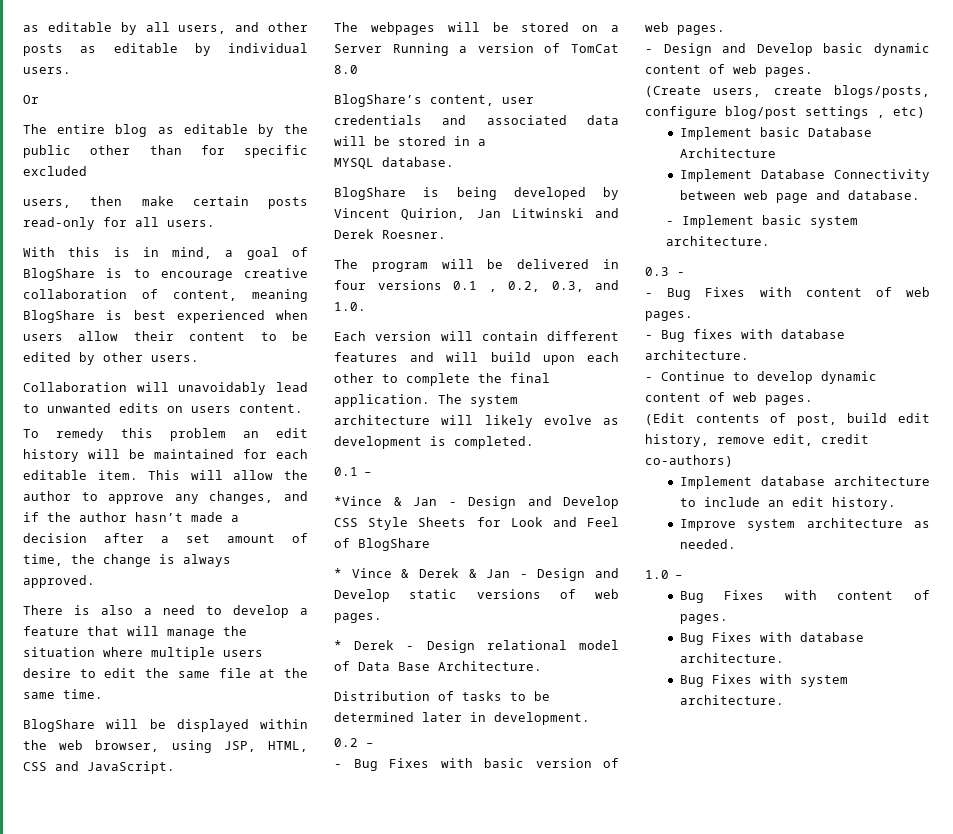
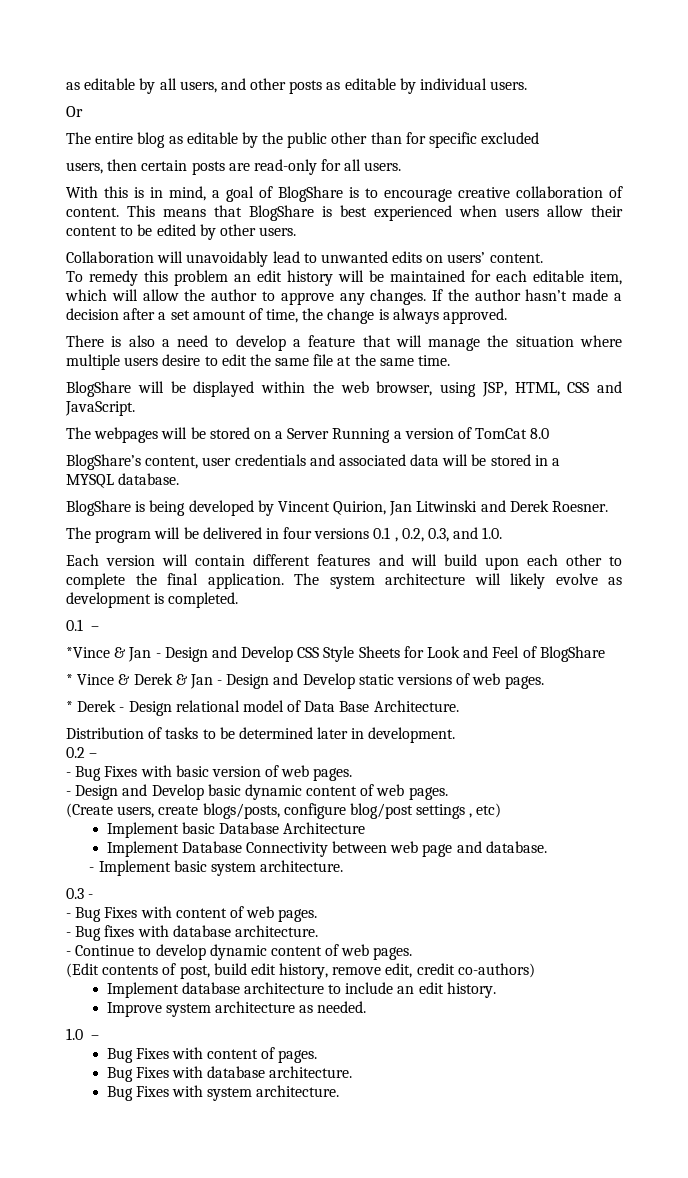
[141,196,174,206] make -> (138, 165) none
(308, 203) none -> [228,163,250,171] are
[173,289,308,302] content, meaning -> [66,205,242,217] content. This means that
[191,406,231,413] users -> [447,252,486,263] users’
[97,470,181,480] item. This -> [590,271,622,285] [65,289,107,301] item, which
[209,491,308,504] [23,512,39,522] changes, and if -> [370,289,444,305] changes. If

